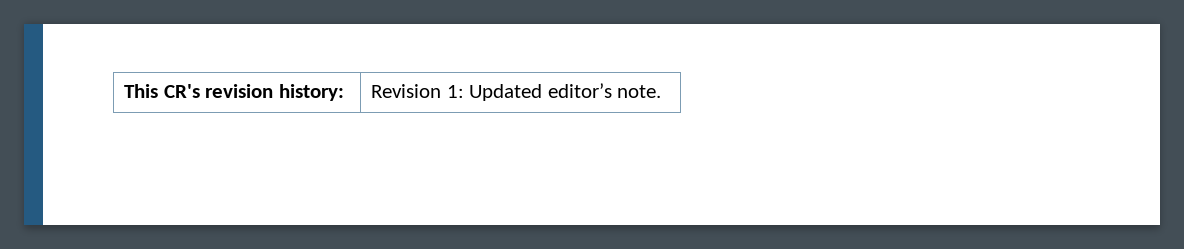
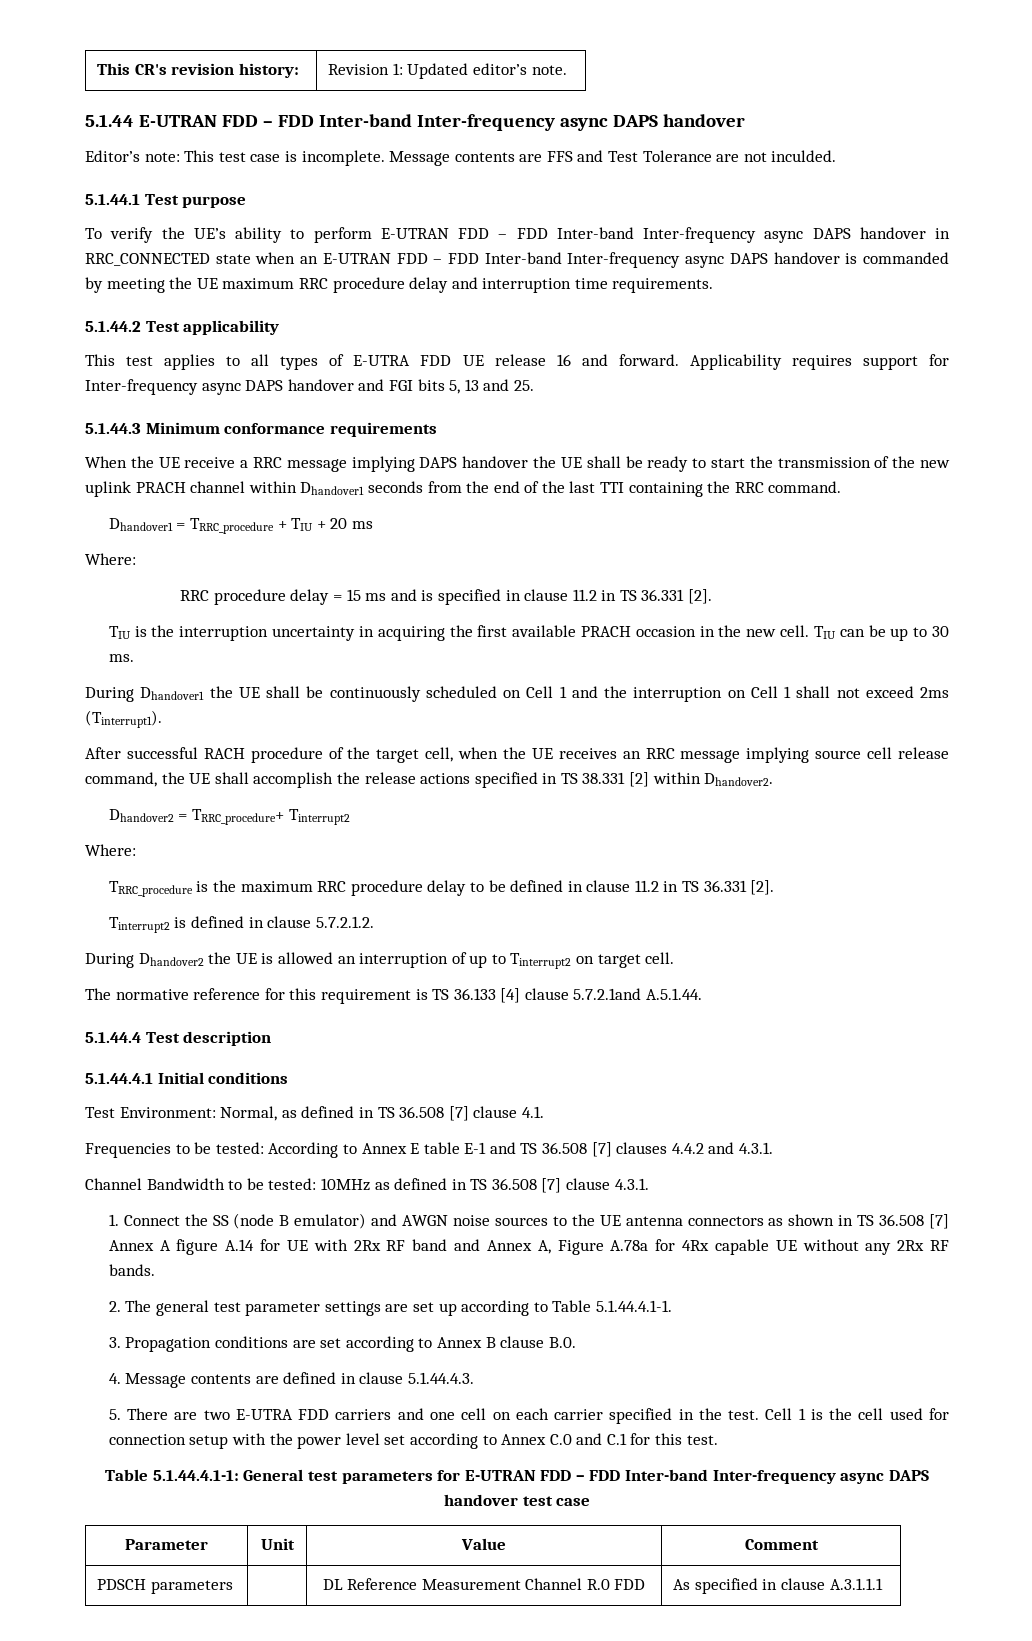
(662, 91) none -> [85,114,745,131] [85,150,837,166] [85,194,247,208] [85,227,950,243] [85,252,949,268] [85,277,714,293] [85,320,280,335] [85,354,949,370] [85,379,534,395] [85,422,437,437] [85,456,951,472] [85,481,842,497] [108,518,373,534] [85,553,136,565] [180,589,713,605] [108,625,950,641] [108,654,134,662] [85,686,949,702] [85,710,162,728] [85,747,950,763] [85,772,774,788] [108,809,350,825] [85,844,136,856] [108,880,775,897] [108,916,374,933] [85,952,675,969] [85,988,703,1004] [85,1031,272,1046] [85,1072,289,1084] [85,1106,544,1121] [85,1142,774,1158] [85,1178,649,1193] [108,1213,949,1229] [108,1239,949,1255] [108,1264,155,1276] [108,1300,672,1316] [108,1336,576,1352] [108,1372,474,1388] [108,1408,949,1424] [108,1433,718,1449] [105,1469,929,1484] [443,1494,591,1506] [125,1539,208,1550] [260,1538,295,1550] [461,1538,506,1550] [744,1539,819,1550] [97,1579,233,1594] [322,1578,646,1590] [673,1578,883,1594] // 5.1.44 E-UTRAN FDD – FDD Inter-band Inter-frequency async DAPS handover // Editor’s note: This test case is incomplete. Message contents are FFS and Test Tolerance are not inculded. // 5.1.44.1 Test purpose // To verify the UE’s ability to perform E-UTRAN FDD – FDD Inter-band Inter-frequency async DAPS handover in RRC_CONNECTED state when an E-UTRAN FDD – FDD Inter-band Inter-frequency async DAPS handover is commanded by meeting the UE maximum RRC procedure delay and interruption time requirements. // 5.1.44.2 Test applicability // This test applies to all types of E-UTRA FDD UE release 16 and forward. Applicability requires support for Inter-frequency async DAPS handover and FGI bits 5, 13 and 25. // 5.1.44.3 Minimum conformance requirements // When the UE receive a RRC message implying DAPS handover the UE shall be ready to start the transmission of the new uplink PRACH channel within Dhandover1 seconds from the end of the last TTI containing the RRC command. // Dhandover1 = TRRC_procedure + TIU + 20 ms // Where: // RRC procedure delay = 15 ms and is specified in clause 11.2 in TS 36.331 [2]. // TIU is the interruption uncertainty in acquiring the first available PRACH occasion in the new cell. TIU can be up to 30 ms. // During Dhandover1 the UE shall be continuously scheduled on Cell 1 and the interruption on Cell 1 shall not exceed 2ms (Tinterrupt1). // After successful RACH procedure of the target cell, when the UE receives an RRC message implying source cell release command, the UE shall accomplish the release actions specified in TS 38.331 [2] within Dhandover2. // Dhandover2 = TRRC_procedure+ Tinterrupt2 // Where: // TRRC_procedure is the maximum RRC procedure delay to be defined in clause 11.2 in TS 36.331 [2]. // Tinterrupt2 is defined in clause 5.7.2.1.2. // During Dhandover2 the UE is allowed an interruption of up to Tinterrupt2 on target cell. // The normative reference for this requirement is TS 36.133 [4] clause 5.7.2.1and A.5.1.44. // 5.1.44.4 Test description // 5.1.44.4.1 Initial conditions // Test Environment: Normal, as defined in TS 36.508 [7] clause 4.1. // Frequencies to be tested: According to Annex E table E-1 and TS 36.508 [7] clauses 4.4.2 and 4.3.1. // Channel Bandwidth to be tested: 10MHz as defined in TS 36.508 [7] clause 4.3.1. // 1. Connect the SS (node B emulator) and AWGN noise sources to the UE antenna connectors as shown in TS 36.508 [7] Annex A figure A.14 for UE with 2Rx RF band and Annex A, Figure A.78a for 4Rx capable UE without any 2Rx RF bands. // 2. The general test parameter settings are set up according to Table 5.1.44.4.1-1. // 3. Propagation conditions are set according to Annex B clause B.0. // 4. Message contents are defined in clause 5.1.44.4.3. // 5. There are two E-UTRA FDD carriers and one cell on each carrier specified in the test. Cell 1 is the cell used for connection setup with the power level set according to Annex C.0 and C.1 for this test. // Table 5.1.44.4.1-1: General test parameters for E-UTRAN FDD – FDD Inter-band Inter-frequency async DAPS handover test case // Parameter | Unit | Value | Comment // PDSCH parameters | | DL Reference Measurement Channel R.0 FDD | As specified in clause A.3.1.1.1

